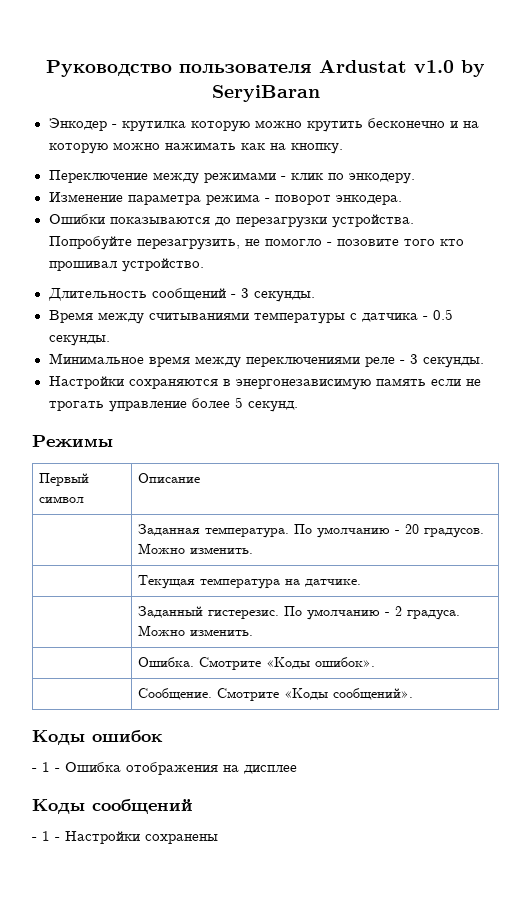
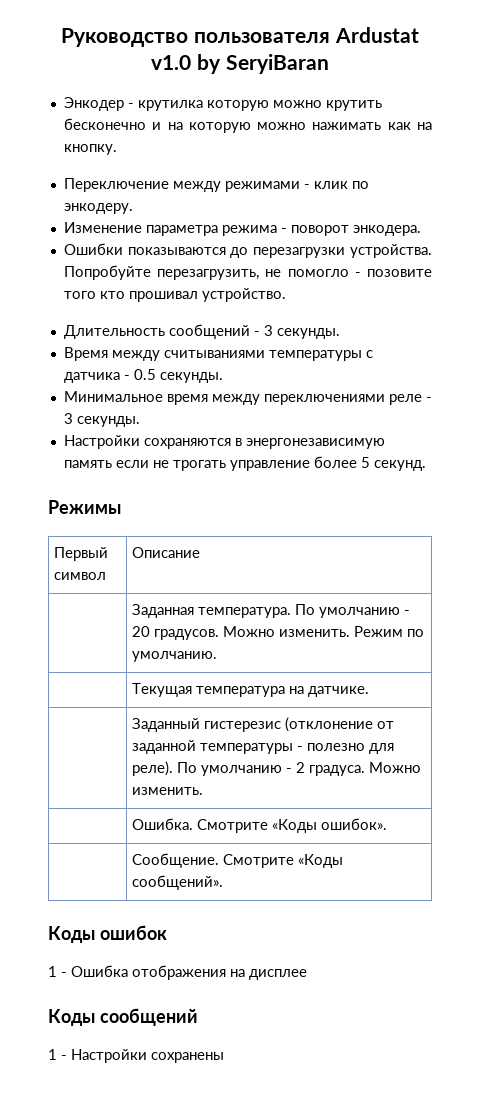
(254, 550) none -> [354,626,425,637] [132,651,218,662] Режим по умолчанию.
[208,610,280,619] гистерезис. -> [204,717,395,732] [132,740,395,754] [132,761,174,776] гистерезис (отклонение от заданной температуры - полезно для реле).
[32,768,37,772] - -> (167, 932) none
[32,837,37,841] - -> (198, 1017) none

